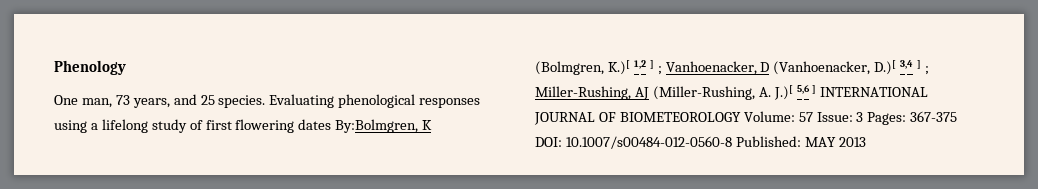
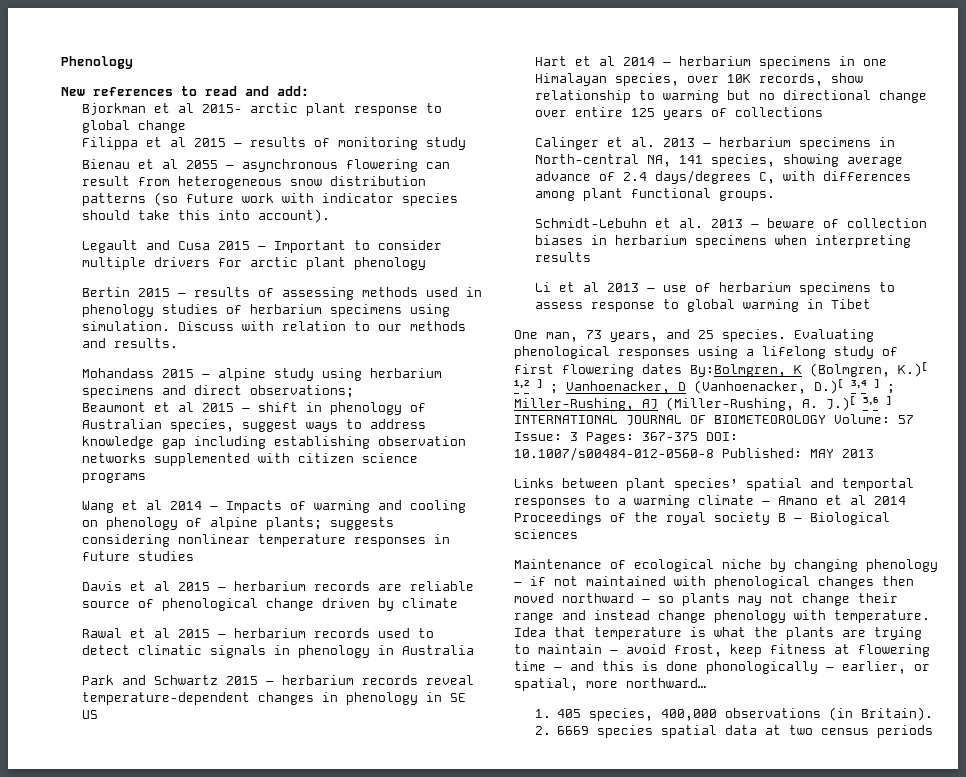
(126, 67) none -> [61,86,309,96] [81,103,442,116] [81,120,186,133] [81,137,466,150] [81,159,450,172] [81,176,426,189] [81,192,458,206] [81,209,330,223] [81,240,442,253] [81,257,426,270] [81,287,482,300] [81,304,450,317] [81,321,466,331] [81,338,178,348] [81,368,442,381] [81,385,354,398] [81,402,426,415] [81,419,426,432] [81,436,466,449] [81,453,418,466] [81,473,146,483] [81,500,466,513] [81,517,394,530] [81,534,450,547] [81,551,194,561] [81,581,474,591] [81,598,458,611] [81,628,434,638] [81,645,474,658] [81,675,474,685] [81,692,466,705] [81,710,98,719] [534,56,887,69] [534,73,863,86] [534,90,927,103] [534,107,823,120] [534,137,895,150] [534,154,903,167] [534,170,911,184] [534,188,775,201] [534,218,927,228] [534,235,911,248] [534,252,591,262] [534,282,895,295] [534,299,871,312] // New references to read and add: // Bjorkman et al 2015- arctic plant response to global change // Filippa et al 2015 – results of monitoring study // Bienau et al 2055 – asynchronous flowering can result from heterogeneous snow distribution patterns (so future work with indicator species should take this into account). // Legault and Cusa 2015 – Important to consider multiple drivers for arctic plant phenology // Bertin 2015 – results of assessing methods used in phenology studies of herbarium specimens using simulation. Discuss with relation to our methods and results. // Mohandass 2015 – alpine study using herbarium specimens and direct observations; // Beaumont et al 2015 – shift in phenology of Australian species, suggest ways to address knowledge gap including establishing observation networks supplemented with citizen science programs // Wang et al 2014 – Impacts of warming and cooling on phenology of alpine plants; suggests considering nonlinear temperature responses in future studies // Davis et al 2015 – herbarium records are reliable source of phenological change driven by climate // Rawal et al 2015 – herbarium records used to detect climatic signals in phenology in Australia // Park and Schwartz 2015 – herbarium records reveal temperature-dependent changes in phenology in SE US // Hart et al 2014 – herbarium specimens in one Himalayan species, over 10K records, show relationship to warming but no directional change over entire 125 years of collections // Calinger et al. 2013 – herbarium specimens in North-central NA, 141 species, showing average advance of 2.4 days/degrees C, with differences among plant functional groups. // Schmidt-Lebuhn et al. 2013 – beware of collection biases in herbarium specimens when interpreting results // Li et al 2013 – use of herbarium specimens to assess response to global warming in Tibet
(866, 142) none -> [514,478,914,491] [514,495,906,508] [514,512,890,525] [514,529,578,539] [514,559,938,572] [514,576,914,589] [514,593,898,606] [514,610,930,623] [514,627,922,640] [514,644,930,657] [514,661,930,674] [514,678,706,691] [534,707,934,721] [534,725,934,738] // Links between plant species’ spatial and temportal responses to a warming climate – Amano et al 2014 Proceedings of the royal society B – Biological sciences // Maintenance of ecological niche by changing phenology – if not maintained with phenological changes then moved northward – so plants may not change their range and instead change phenology with temperature. Idea that temperature is what the plants are trying to maintain – avoid frost, keep fitness at flowering time – and this is done phonologically – earlier, or spatial, more northward… // 1. 405 species, 400,000 observations (in Britain). // 2. 6669 species spatial data at two census periods

